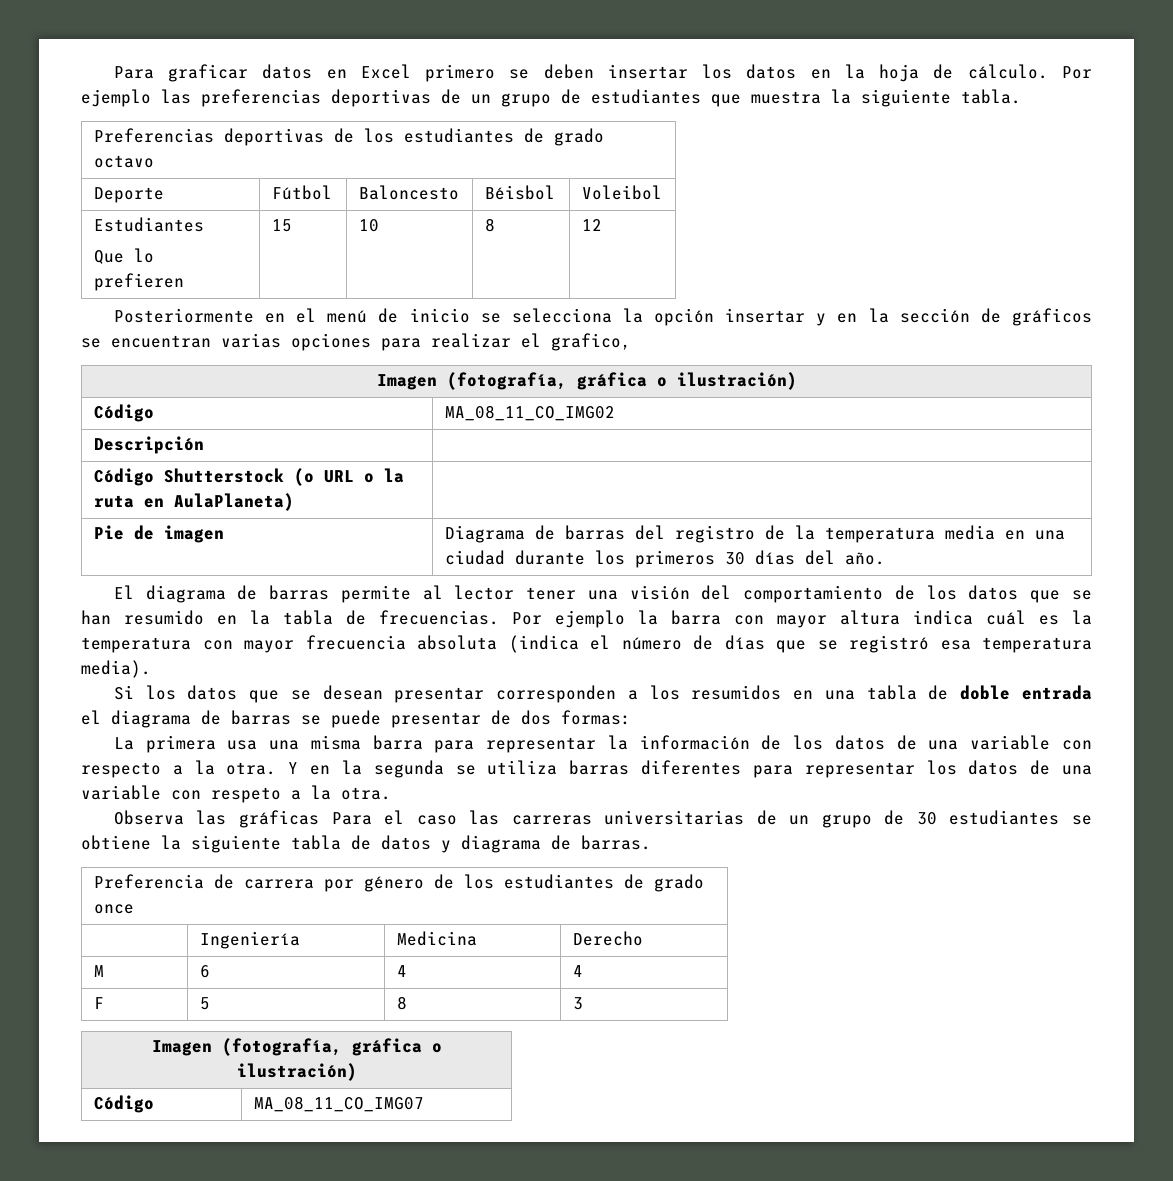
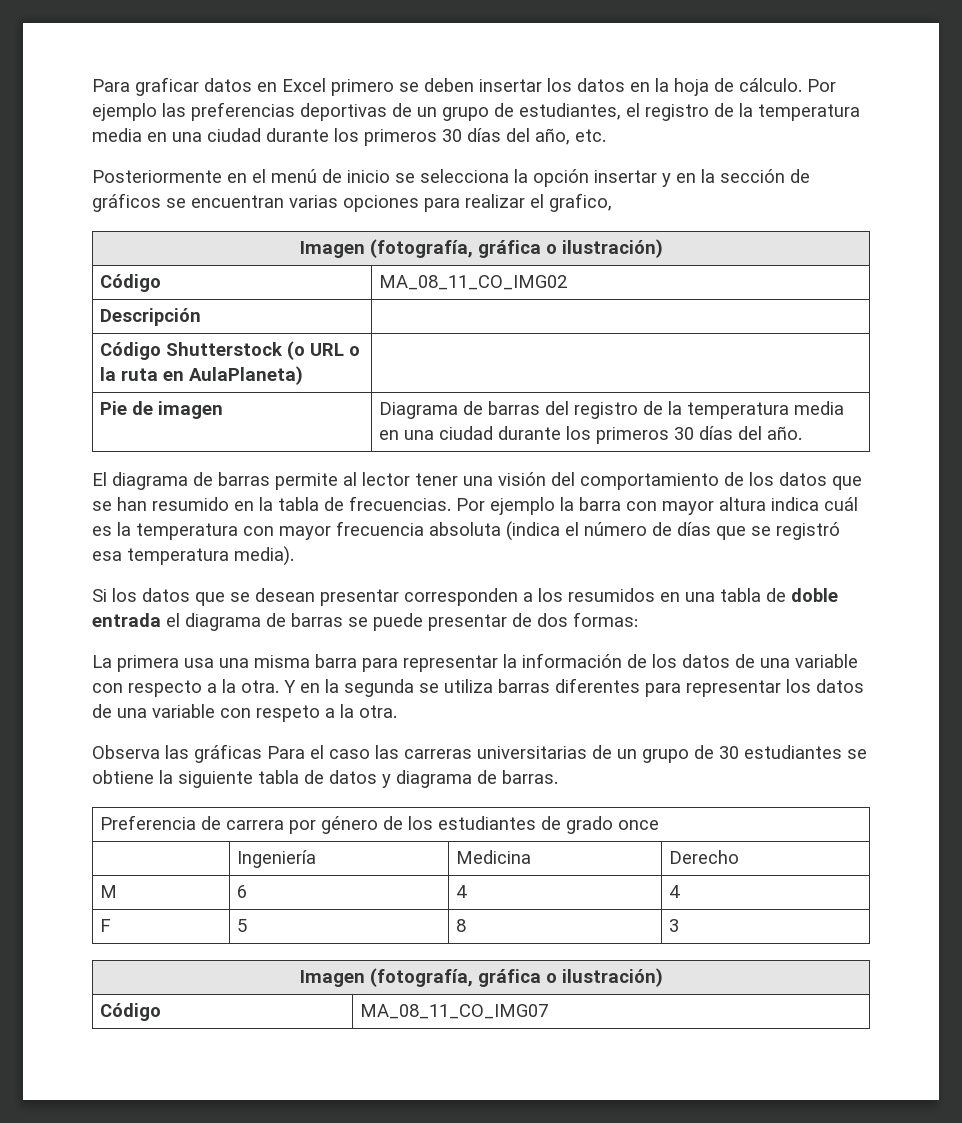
[591,89,1021,107] [93,128,604,146] [93,155,154,168] [93,187,164,203] [271,185,332,200] [358,185,459,200] [484,185,555,200] [581,185,662,200] [93,217,204,232] [93,248,154,264] [93,273,184,291] [271,219,292,232] [358,219,379,232] [484,218,495,232] [581,219,602,231] estudiantes que muestra la siguiente tabla. // Preferencias deportivas de los estudiantes de grado octavo // Deporte | Fútbol | Baloncesto | Béisbol | Voleibol // Estudiantes // Que lo prefieren | 15 | 10 | 8 | 12 -> [519,103,860,121] [92,128,606,146] estudiantes, el registro de la temperatura media en una ciudad durante los primeros 30 días del año, etc.

